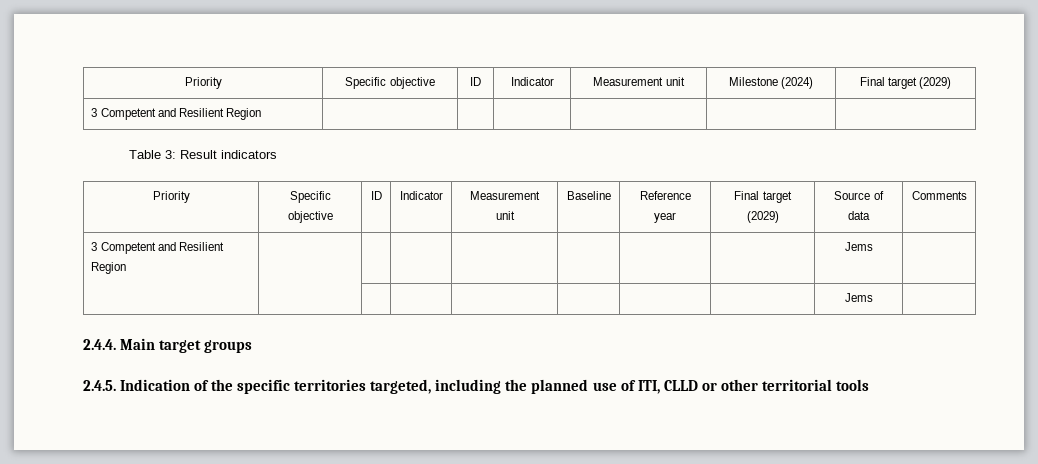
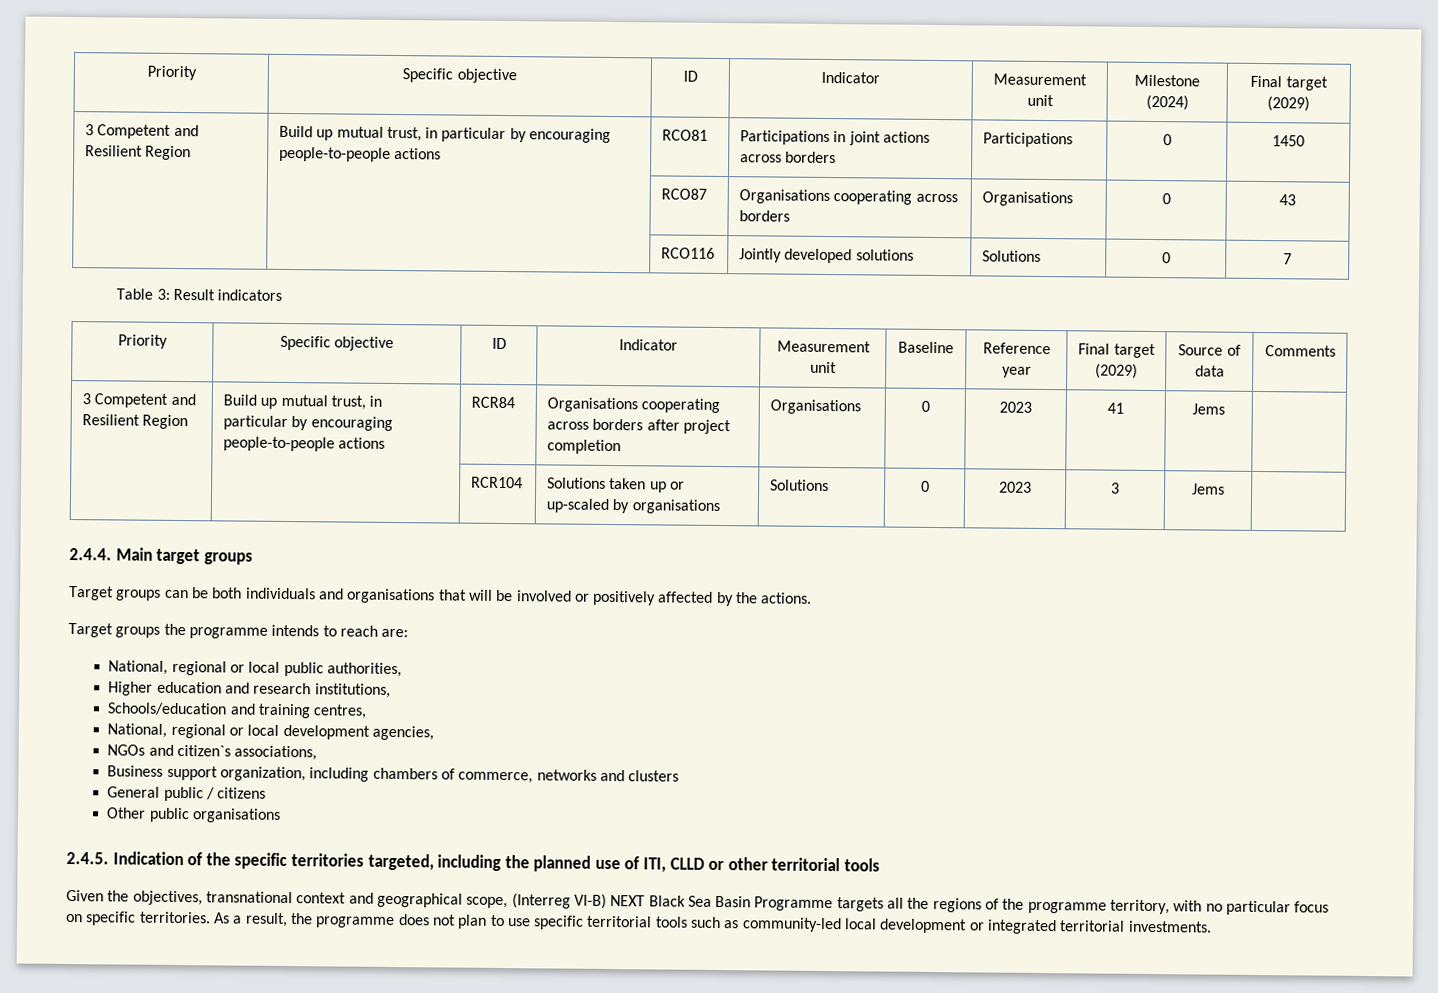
(261, 114) | | | | | -> [278,125,612,143] [278,146,442,162] [661,129,708,141] [739,130,930,146] [739,151,837,164] [982,132,1073,148] [1162,134,1172,146] [1272,135,1305,147] [660,188,707,200] [738,189,958,205] [738,210,790,222] [981,191,1073,207] [1161,193,1171,205] [1279,194,1296,206] [660,247,715,259] [738,248,914,264] [981,250,1041,262] [1161,252,1171,264] [1283,253,1292,265] Build up mutual trust, in particular by encouraging people-to-people actions | RCO81 | Participations in joint actions across borders | Participations | 0 | 1450 // | | RCO87 | Organisations cooperating across borders | Organisations | 0 | 43 // | | RCO116 | Jointly developed solutions | Solutions | 0 | 7
[844,242,873,251] | | | | | | | Jems | // | | | | | | | -> [222,394,383,410] [222,415,393,431] [222,436,386,452] [470,396,515,409] [546,397,721,414] [546,418,731,435] [546,439,621,455] [769,399,861,415] [920,400,930,412] [999,401,1032,413] [1107,402,1124,414] [1192,403,1225,415] [470,476,523,489] [546,477,685,493] [545,498,720,515] [769,479,829,492] [920,480,930,492] [999,481,1032,493] [1111,482,1120,494] Build up mutual trust, in particular by encouraging people-to-people actions | RCR84 | Organisations cooperating across borders after project completion | Organisations | 0 | 2023 | 41 | Jems | // | | RCR104 | Solutions taken up or up-scaled by organisations | Solutions | 0 | 2023 | 3
(253, 346) none -> [69,585,813,607] [68,622,409,639] [108,660,402,678] [108,681,391,698] [107,702,368,719] [107,723,434,741] [107,744,318,761] [107,765,680,784] [107,786,267,802] [106,807,281,823] // Target groups can be both individuals and organisations that will be involved or positively affected by the actions. // Target groups the programme intends to reach are: // National, regional or local public authorities, // Higher education and research institutions, // Schools/education and training centres, // National, regional or local development agencies, // NGOs and citizen`s associations, // Business support organization, including chambers of commerce, networks and clusters // General public / citizens // Other public organisations
(869, 385) none -> [66,889,1330,916] [66,911,1212,935] // Given the objectives, transnational context and geographical scope, (Interreg VI-B) NEXT Black Sea Basin Programme targets all the regions of the programme territory, with no particular focus on specific territories. As a result, the programme does not plan to use specific territorial tools such as community-led local development or integrated territorial investments.

